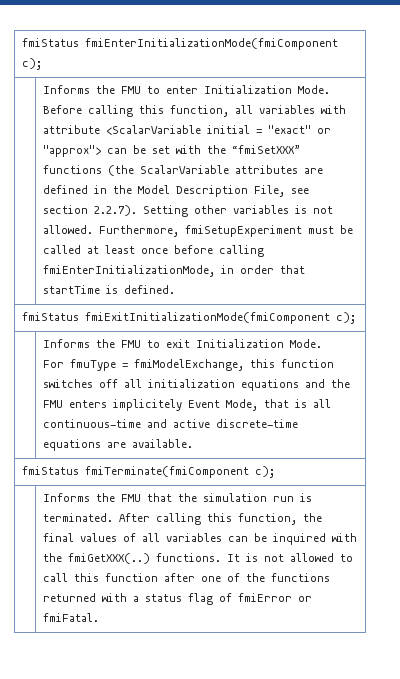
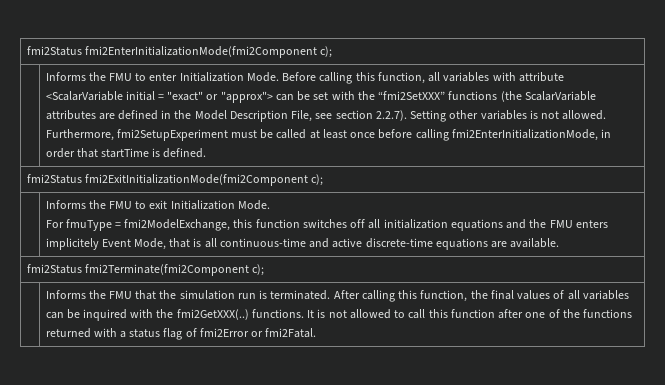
[22,38,339,50] fmiStatus fmiEnterInitializationMode(fmiComponent -> [26,46,317,58] fmi2Status fmi2EnterInitializationMode(fmi2Component
[232,145,301,154] “fmiSetXXX” -> [378,91,446,100] “fmi2SetXXX”
[185,225,303,237] fmiSetupExperiment -> [116,129,228,141] fmi2SetupExperiment
[43,265,216,277] fmiEnterInitializationMode, -> [451,129,598,141] fmi2EnterInitializationMode,
[22,312,331,324] fmiStatus fmiExitInitializationMode(fmiComponent -> [26,174,308,186] fmi2Status fmi2ExitInitializationMode(fmi2Component
[134,359,245,371] fmiModelExchange, -> [124,219,231,231] fmi2ModelExchange,
[22,466,250,478] fmiStatus fmiTerminate(fmiComponent -> [26,264,249,276] fmi2Status fmi2Terminate(fmi2Component
[68,553,151,564] fmiGetXXX(..) -> [176,309,249,320] fmi2GetXXX(..)
[238,593,313,602] [43,613,100,622] fmiError or fmiFatal. -> [199,328,317,338] fmi2Error or fmi2Fatal.

